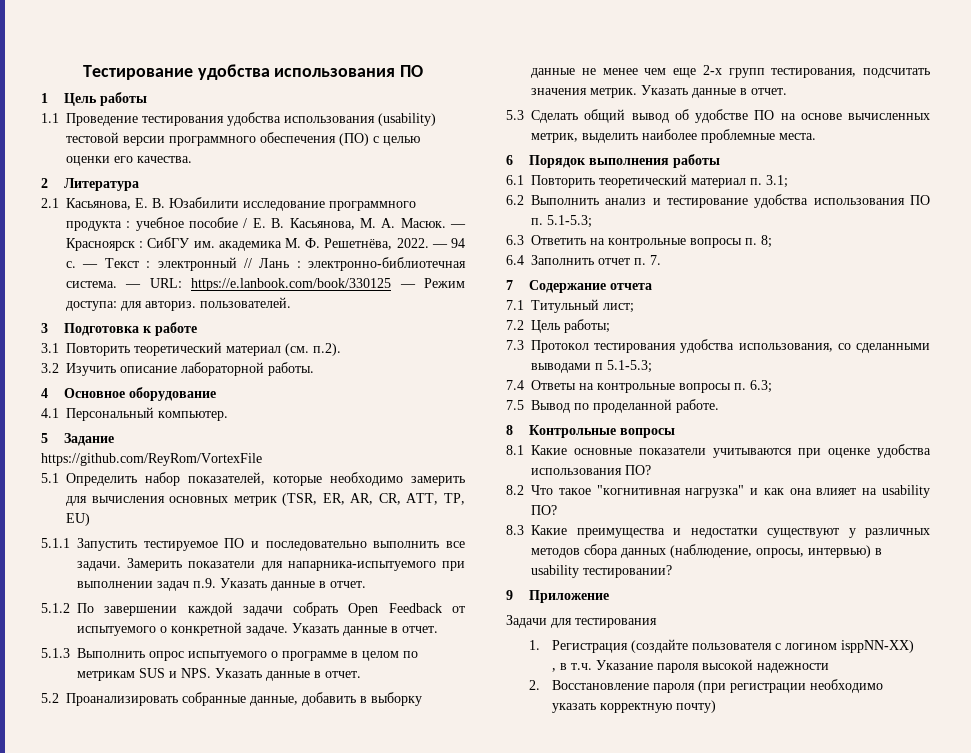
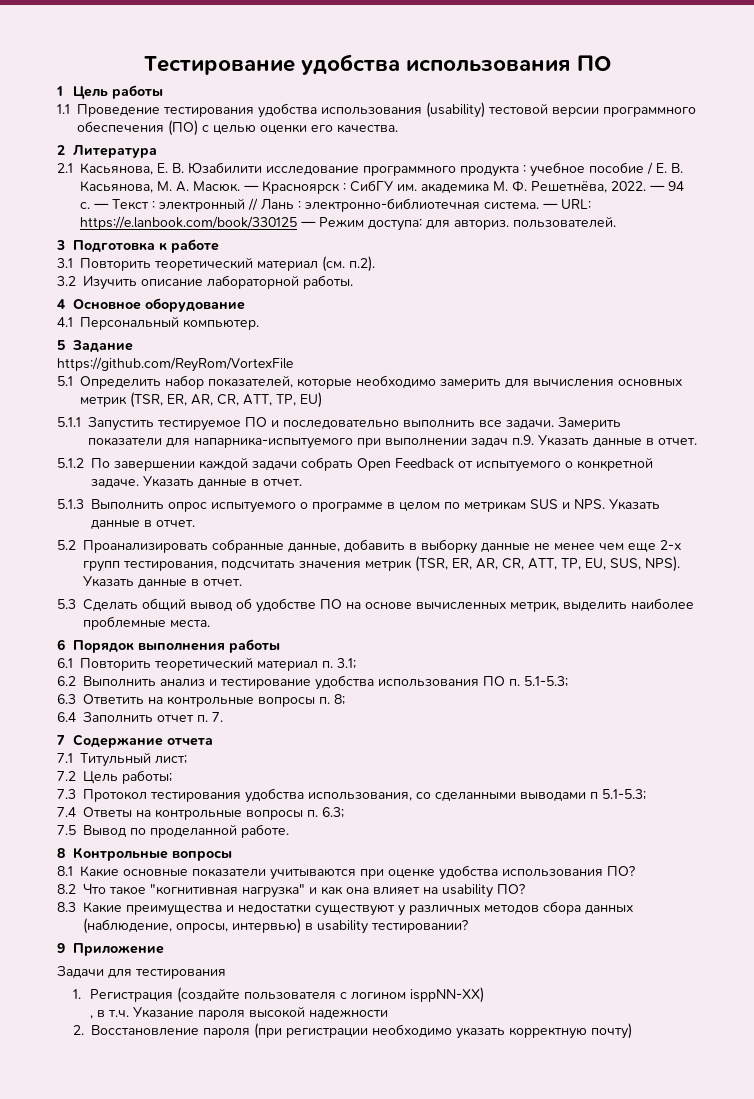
[590,88,637,98] метрик. -> [365,556,680,572] метрик (TSR, ER, AR, CR, ATT, TP, EU, SUS, NPS).

